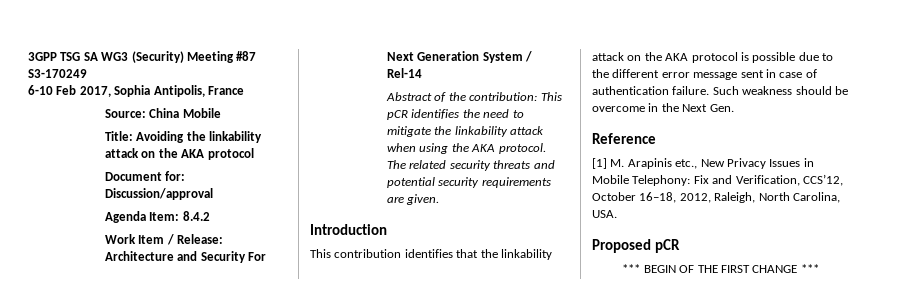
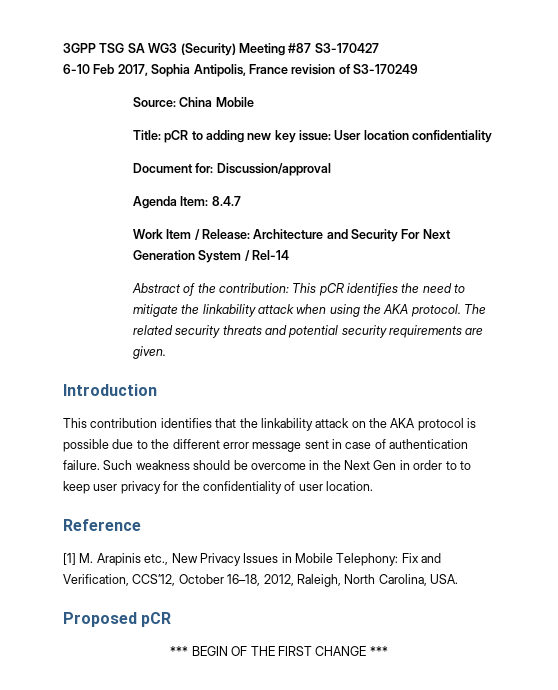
[28,69,87,78] S3-170249 -> [314,43,379,53] S3-170427
(244, 90) none -> [291,64,418,75] revision of S3-170249
[136,131,263,143] [105,148,254,160] Avoiding the linkability attack on the AKA protocol -> [164,130,493,143] pCR to adding new key issue: User location confidentiality
[182,211,210,221] 8.4.2 -> [211,196,241,206] 8.4.7
[709,104,734,112] Gen. -> [373,460,471,470] [63,481,373,494] Gen in order to to keep user privacy for the confidentiality of user location.

